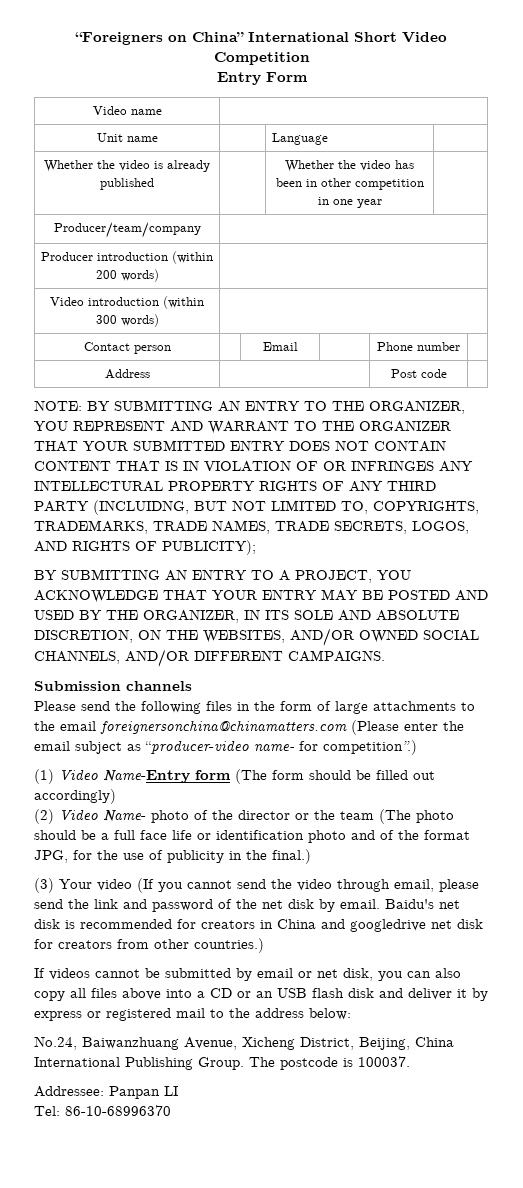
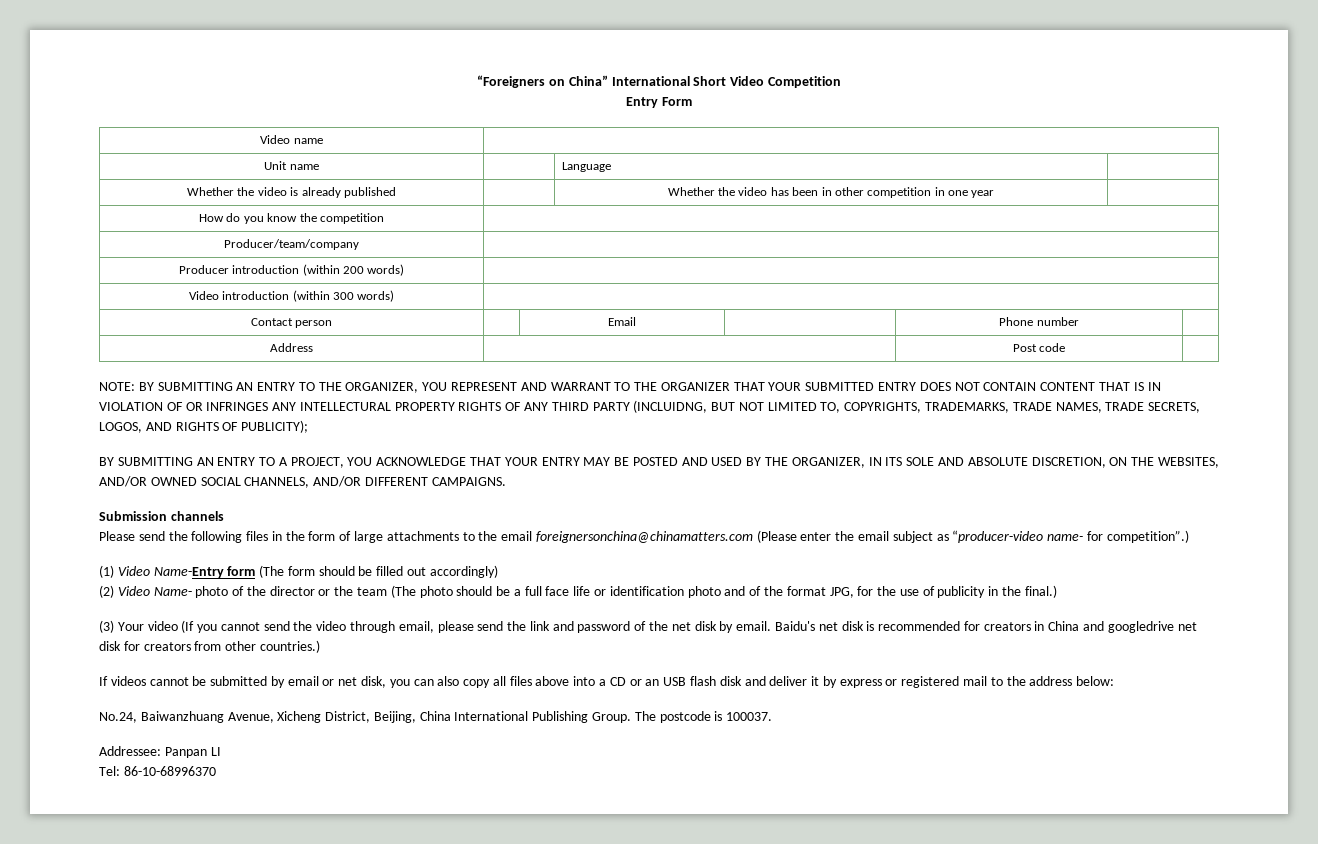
(382, 203) none -> [199,213,384,224] // How do you know the competition |

